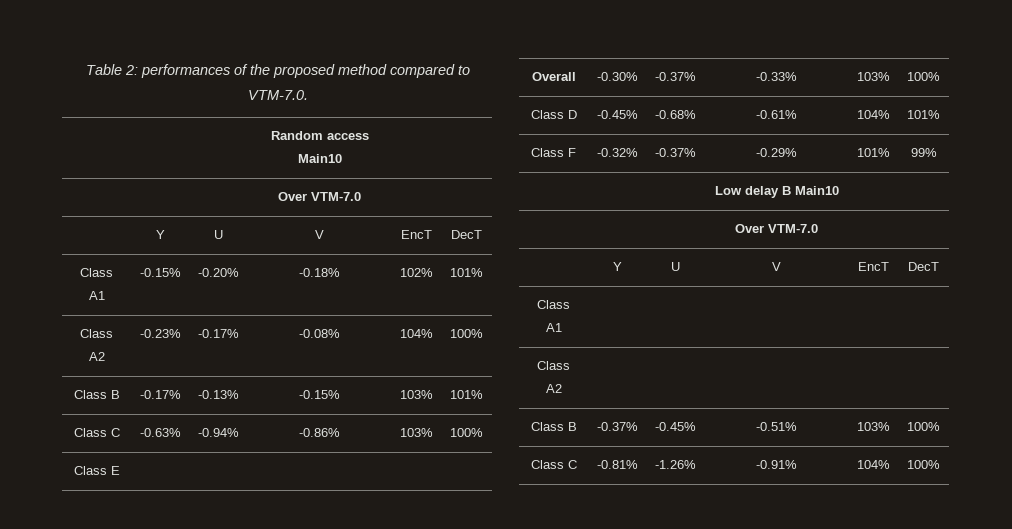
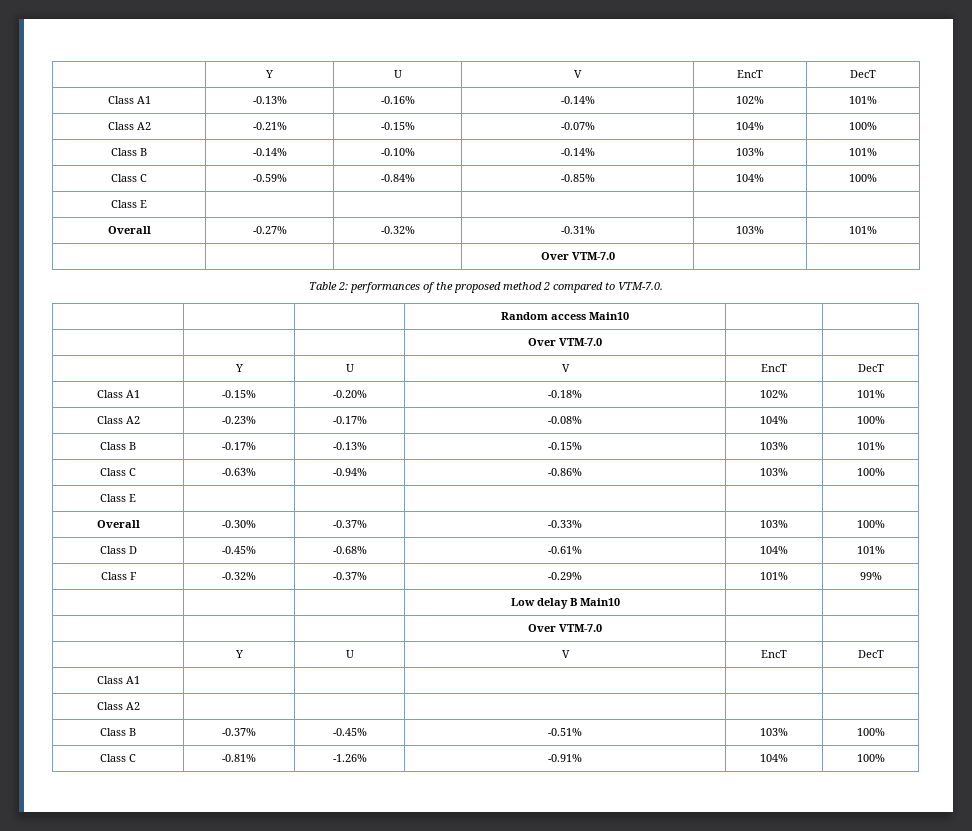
(85, 69) none -> [265,70,273,78] [393,70,402,78] [574,70,582,78] [737,70,763,78] [850,70,876,78] [107,96,151,104] [252,96,287,104] [380,96,415,104] [560,96,595,104] [736,96,764,104] [849,96,877,104] [107,122,151,130] [252,122,287,130] [380,122,415,130] [560,122,595,130] [736,122,764,130] [849,122,877,130] [111,148,147,156] [252,148,287,156] [380,148,415,156] [560,148,595,156] [736,148,764,156] [849,148,877,156] [111,174,147,182] [252,174,287,182] [380,174,415,182] [560,174,595,182] [736,174,764,182] [849,174,877,182] [111,200,147,208] [107,226,151,234] [252,226,287,234] [380,226,415,234] [560,226,595,234] [736,226,764,234] [849,226,877,234] [540,252,615,260] | Y | U | V | EncT | DecT // Class A1 | -0.13% | -0.16% | -0.14% | 102% | 101% // Class A2 | -0.21% | -0.15% | -0.07% | 104% | 100% // Class B | -0.14% | -0.10% | -0.14% | 103% | 101% // Class C | -0.59% | -0.84% | -0.85% | 104% | 100% // Class E | | | | | // Overall | -0.27% | -0.32% | -0.31% | 103% | 101% // | | | Over VTM-7.0 | | //
(387, 69) none -> [543,282,550,290] 2

